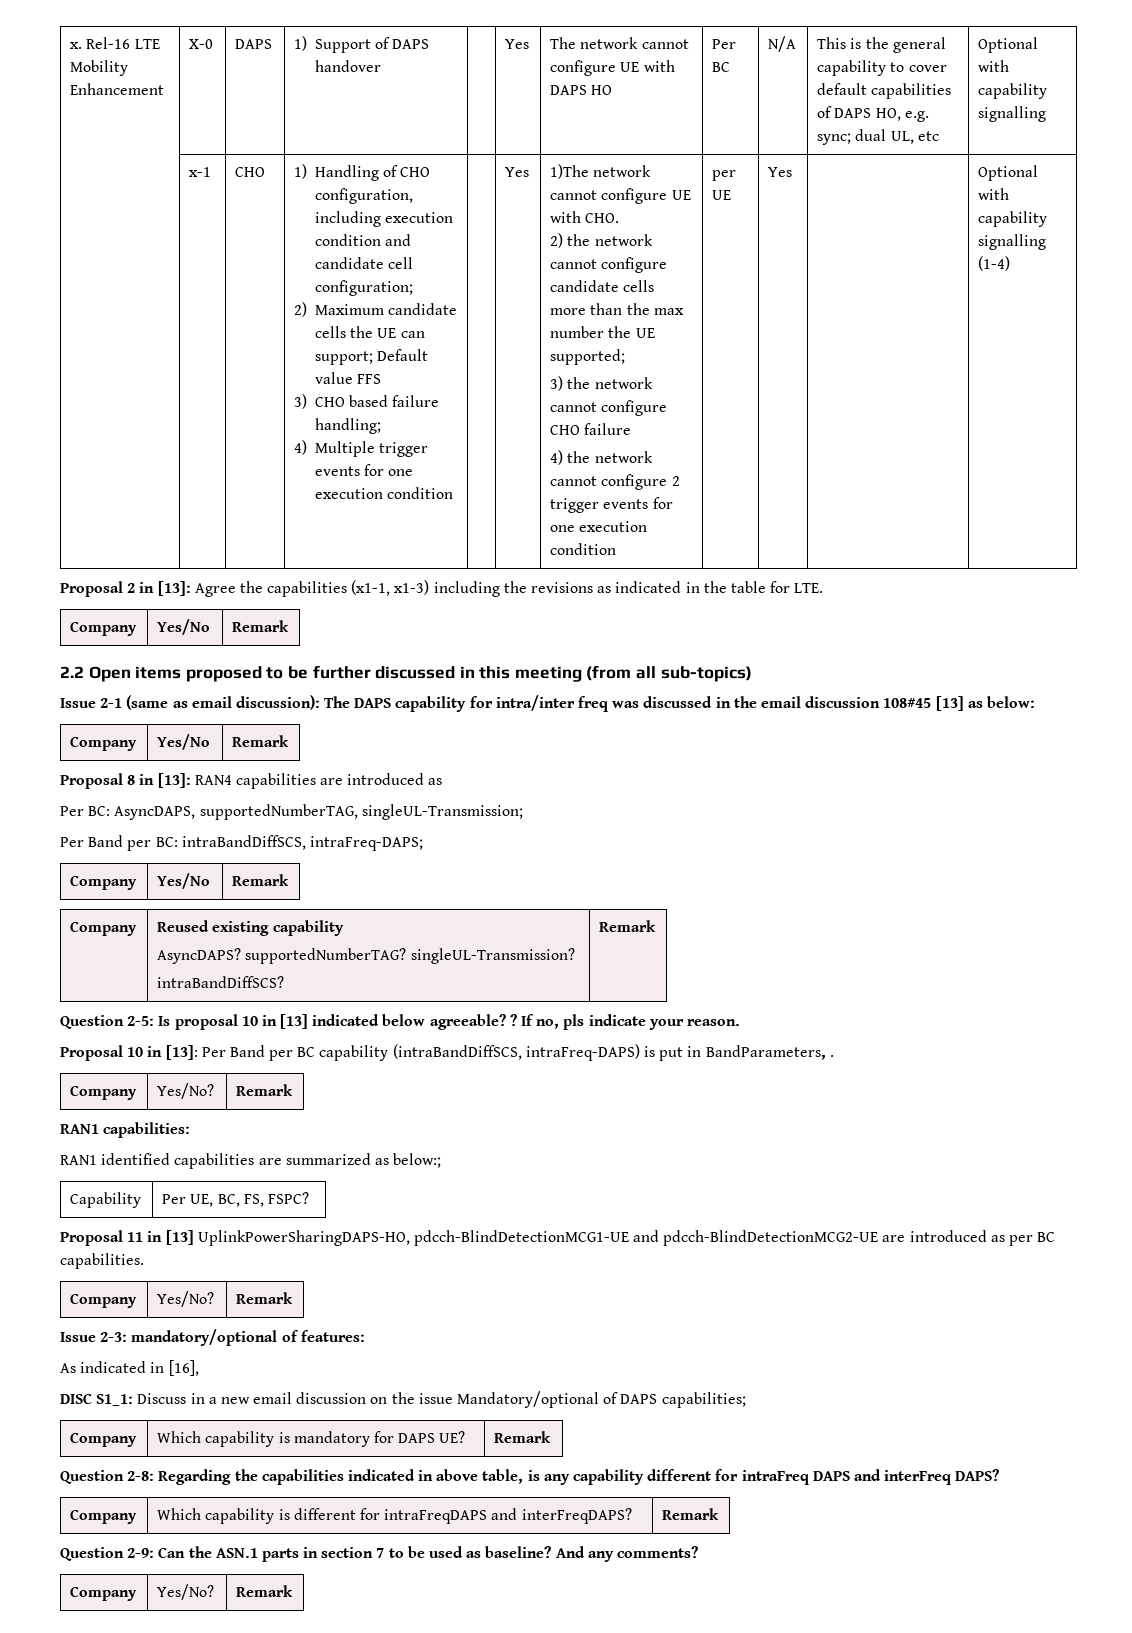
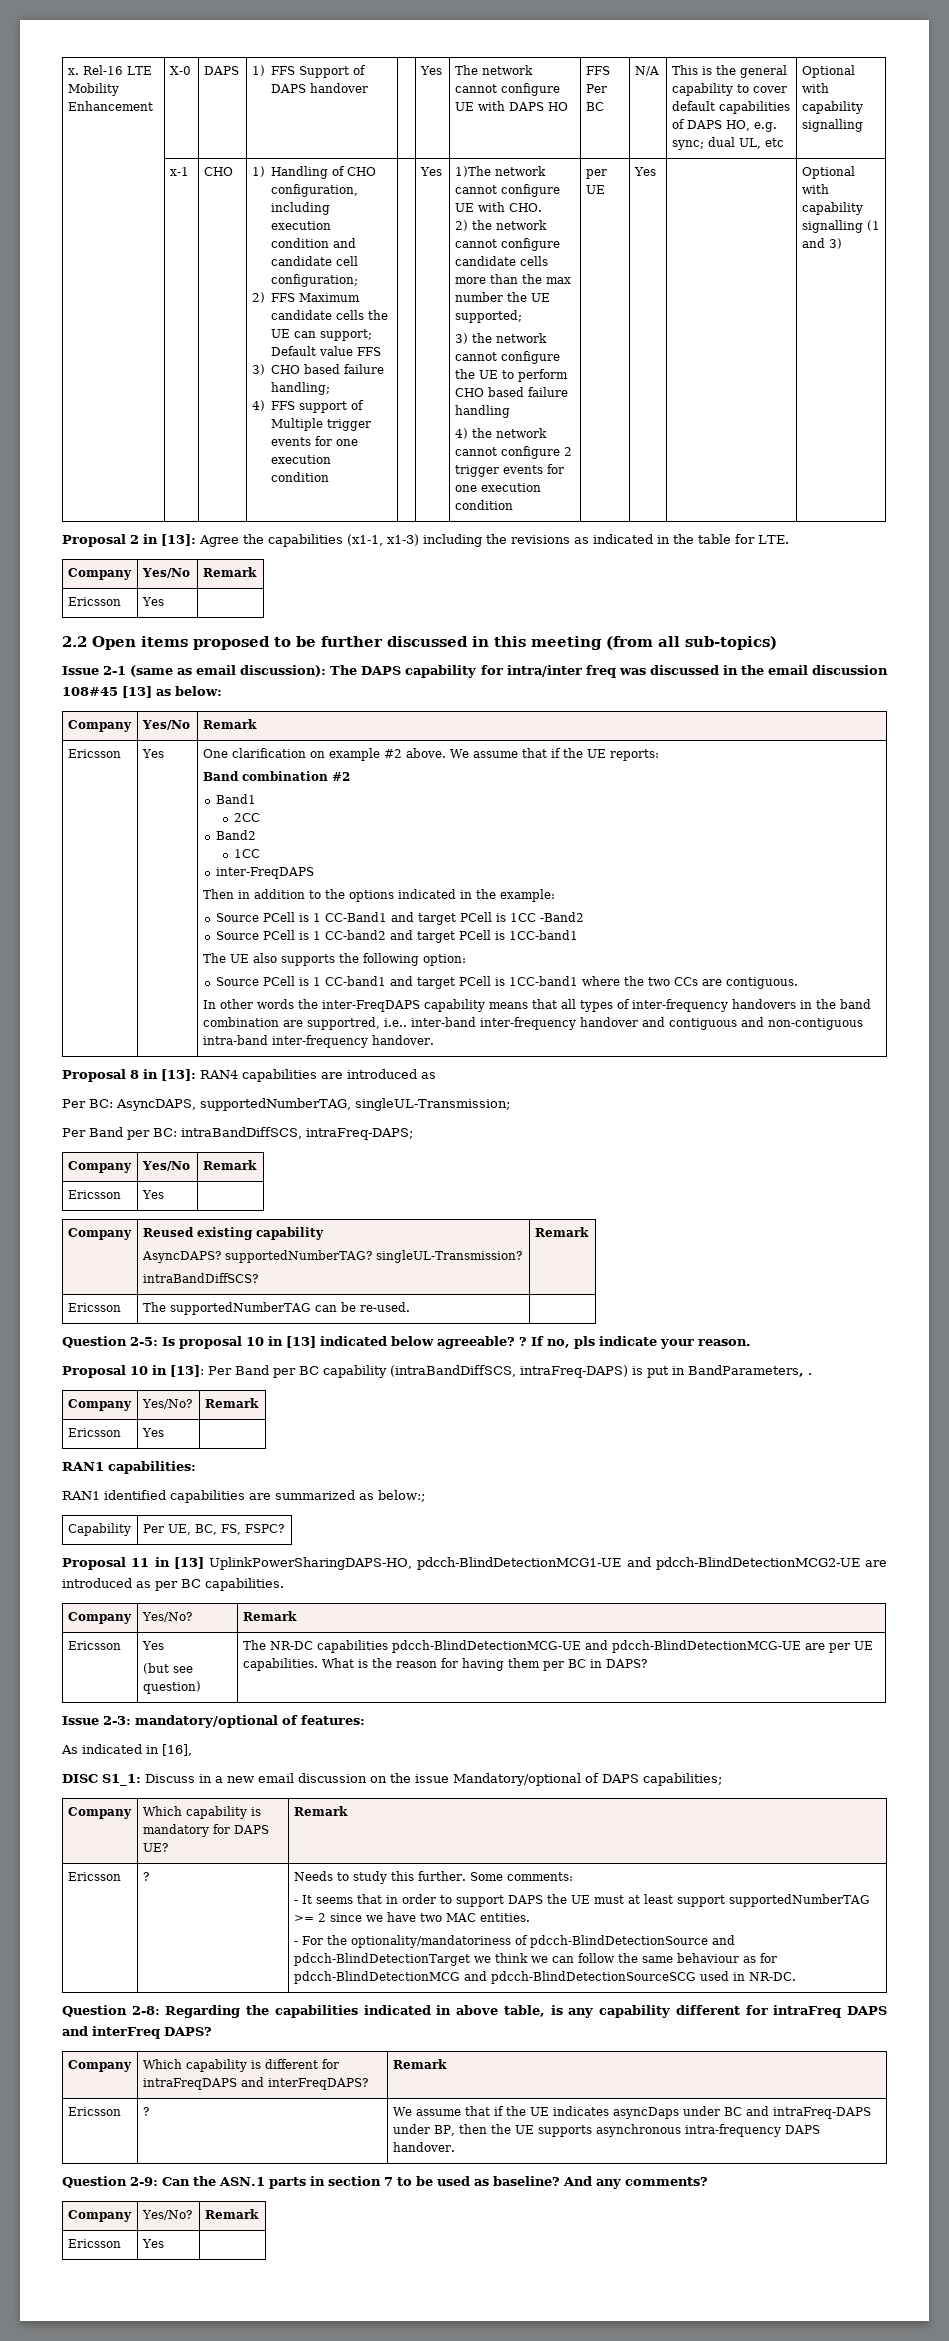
(308, 43) none -> [270,66,295,75] FFS
(613, 90) none -> [585,66,610,75] FFS
(308, 309) none -> [270,293,295,302] FFS
(308, 447) none -> [270,400,364,413] FFS support of
[550,423,632,435] CHO failure -> [454,369,568,382] [454,387,568,397] [454,405,510,418] the UE to perform CHO based failure handling
[978,256,1011,271] (1-4) -> [866,220,880,231] [801,238,842,249] (1 and 3)
(290, 626) none -> [67,597,121,606] [141,597,164,606] // Ericsson | Yes |
(290, 741) none -> [67,749,121,758] [141,749,164,758] [202,748,659,761] [202,771,350,781] [215,794,256,804] [233,813,260,822] [215,830,256,840] [233,849,260,858] [215,867,314,879] [202,889,555,902] [215,912,584,925] [215,930,578,943] [202,953,466,966] [215,976,798,989] [202,999,871,1012] [202,1017,863,1030] [202,1035,434,1048] // Ericsson | Yes | One clarification on example #2 above. We assume that if the UE reports: // Band combination #2 // Band1 // 2CC // Band2 // 1CC // inter-FreqDAPS // Then in addition to the options indicated in the example: // Source PCell is 1 CC-Band1 and target PCell is 1CC -Band2 // Source PCell is 1 CC-band2 and target PCell is 1CC-band1 // The UE also supports the following option: // Source PCell is 1 CC-band1 and target PCell is 1CC-band1 where the two CCs are contiguous. // In other words the inter-FreqDAPS capability means that all types of inter-frequency handovers in the band combination are supportred, i.e.. inter-band inter-frequency handover and contiguous and non-contiguous intra-band inter-frequency handover.
(290, 880) none -> [67,1190,121,1199] [141,1190,164,1199] // Ericsson | Yes |
(657, 926) none -> [67,1303,121,1312] [142,1302,410,1315] // Ericsson | The supportedNumberTAG can be re-used. |
(294, 1090) none -> [67,1428,121,1437] [141,1428,164,1437] // Ericsson | Yes |
(294, 1298) none -> [67,1641,121,1650] [141,1641,164,1650] [142,1663,193,1674] [142,1681,201,1694] [242,1640,873,1653] [242,1658,647,1671] // Ericsson | Yes // (but see question) | The NR-DC capabilities pdcch-BlindDetectionMCG-UE and pdcch-BlindDetectionMCG-UE are per UE capabilities. What is the reason for having them per BC in DAPS?
(552, 1437) none -> [67,1872,121,1881] [142,1872,149,1881] [293,1871,573,1884] [293,1894,870,1907] [293,1912,530,1922] [293,1935,735,1948] [293,1953,777,1966] [293,1971,796,1984] // Ericsson | ? | Needs to study this further. Some comments: // - It seems that in order to support DAPS the UE must at least support supportedNumberTAG >= 2 since we have two MAC entities. // - For the optionality/mandatoriness of pdcch-BlindDetectionSource and pdcch-BlindDetectionTarget we think we can follow the same behaviour as for pdcch-BlindDetectionMCG and pdcch-BlindDetectionSourceSCG used in NR-DC.
(720, 1514) none -> [67,2107,121,2116] [142,2107,149,2116] [392,2106,871,2119] [392,2124,820,2137] [392,2142,455,2152] // Ericsson | ? | We assume that if the UE indicates asyncDaps under BC and intraFreq-DAPS under BP, then the UE supports asynchronous intra-frequency DAPS handover.
(294, 1591) none -> [67,2239,121,2248] [141,2239,164,2248] // Ericsson | Yes |

